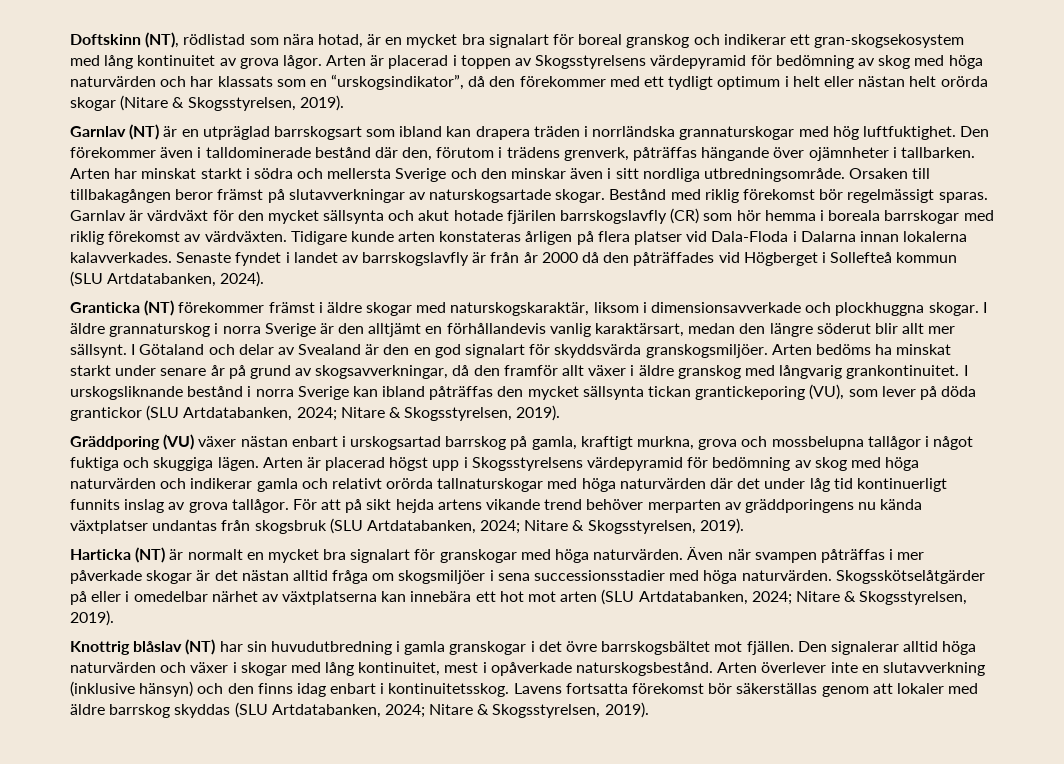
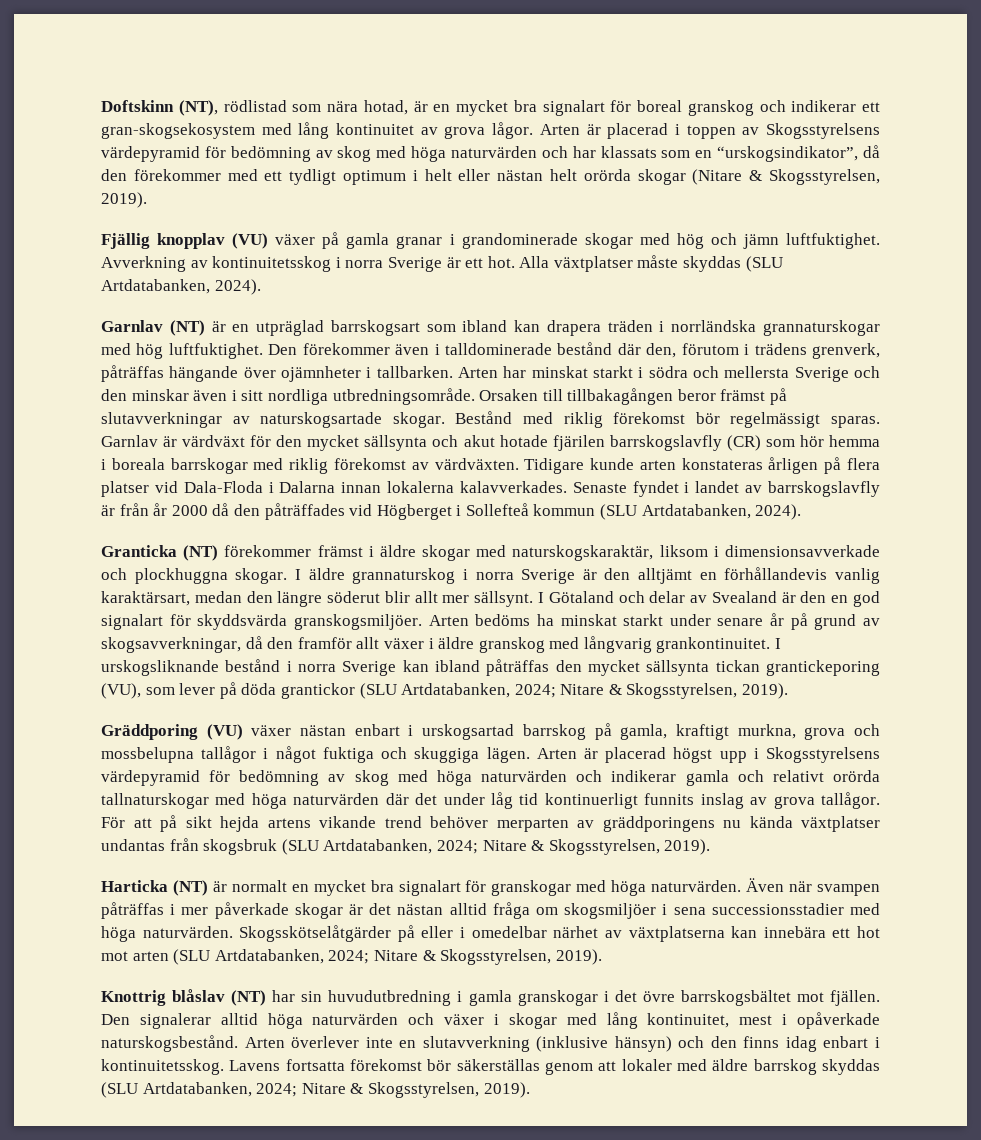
(344, 103) none -> [101,232,880,249] [101,255,783,272] [101,279,261,295] // Fjällig knopplav (VU) växer på gamla granar i grandominerade skogar med hög och jämn luftfuktighet. Avverkning av kontinuitetsskog i norra Sverige är ett hot. Alla växtplatser måste skyddas (SLU Artdatabanken, 2024).

